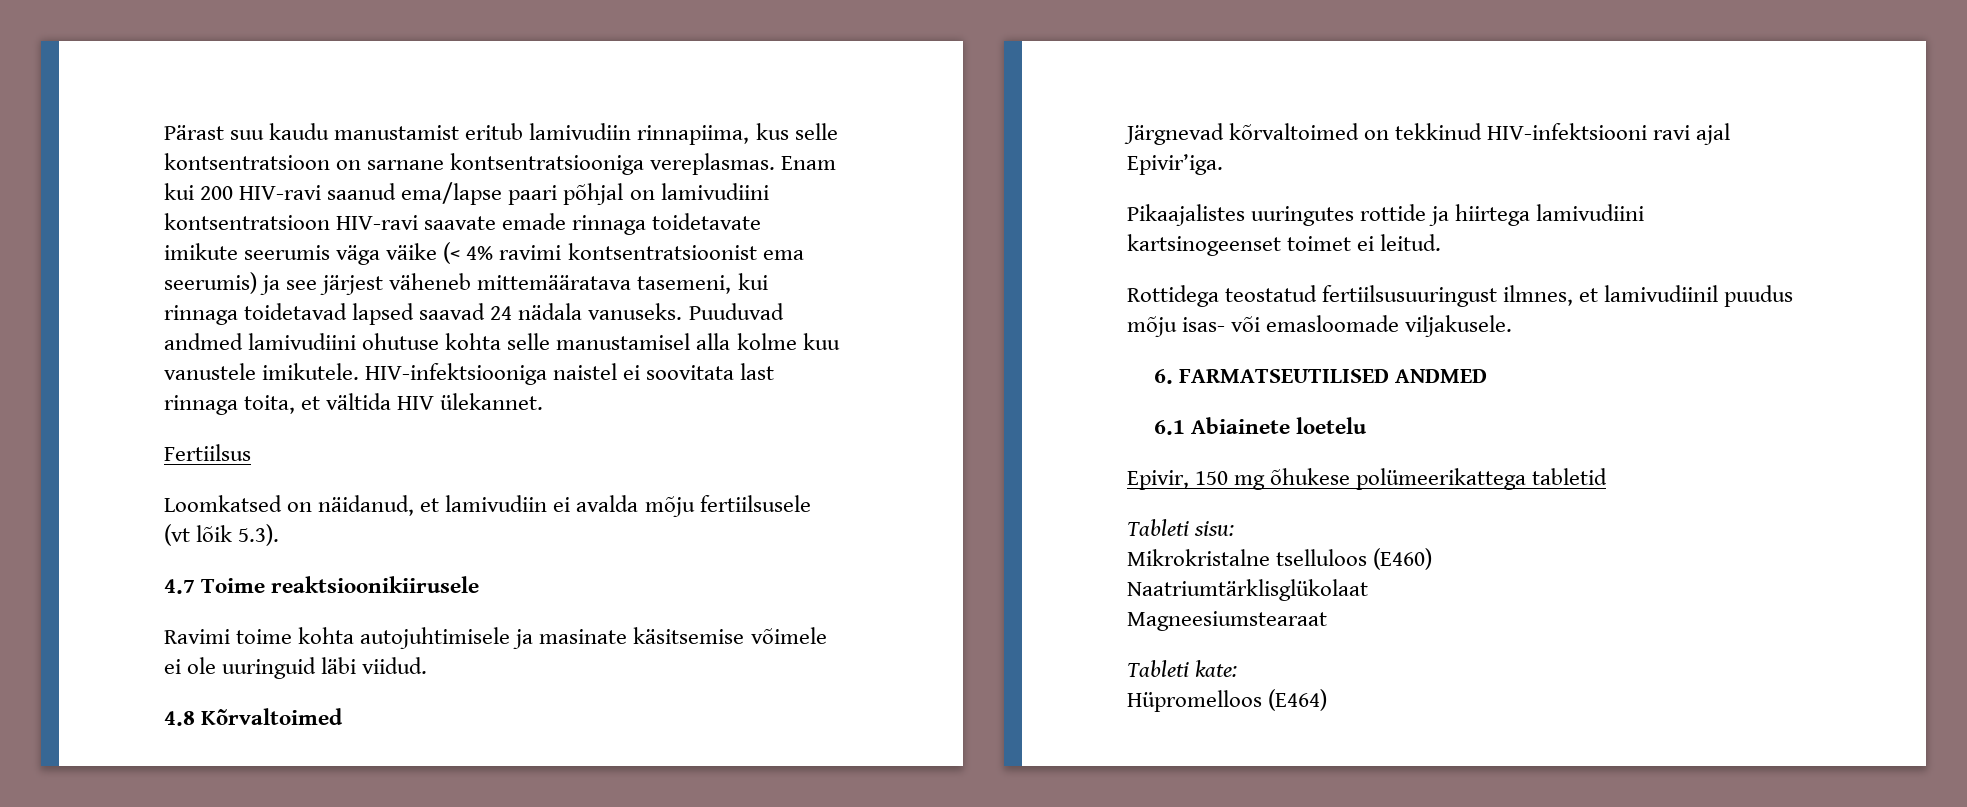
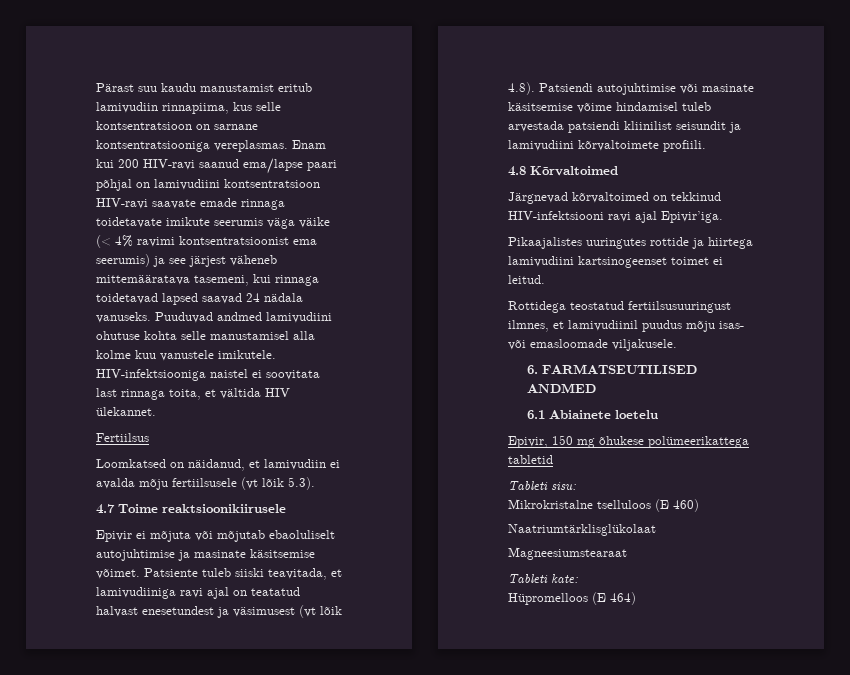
[164,627,827,649] [164,657,428,679] Ravimi toime kohta autojuhtimisele ja masinate käsitsemise võimele ei ole uuringuid läbi viidud. -> [96,530,335,542] [96,549,315,561] [96,568,342,580] [96,587,300,599] [96,605,342,618] [508,82,754,95] [508,102,711,113] [508,121,741,133] [508,140,706,152] Epivir ei mõjuta või mõjutab ebaoluliselt autojuhtimise ja masinate käsitsemise võimet. Patsiente tuleb siiski teavitada, et lamivudiiniga ravi ajal on teatatud halvast enesetundest ja väsimusest (vt lõik 4.8). Patsiendi autojuhtimise või masinate käsitsemise võime hindamisel tuleb arvestada patsiendi kliinilist seisundit ja lamivudiini kõrvaltoimete profiili.
[1373,548,1433,570] (E460) -> [655,499,699,512] (E 460)
[1268,689,1328,711] (E464) -> [592,592,636,605] (E 464)

